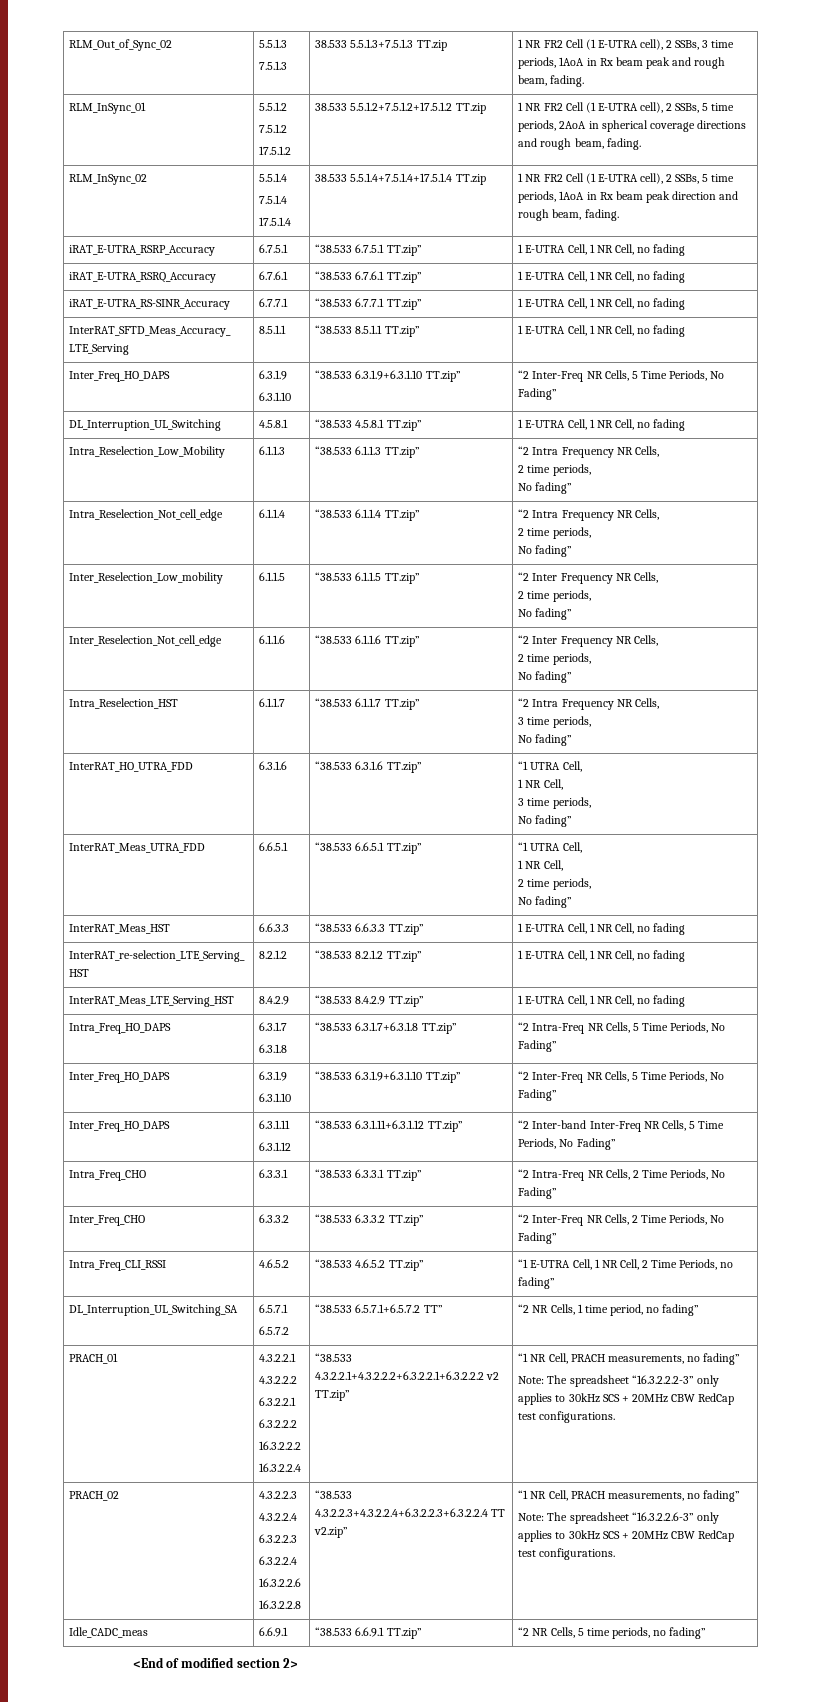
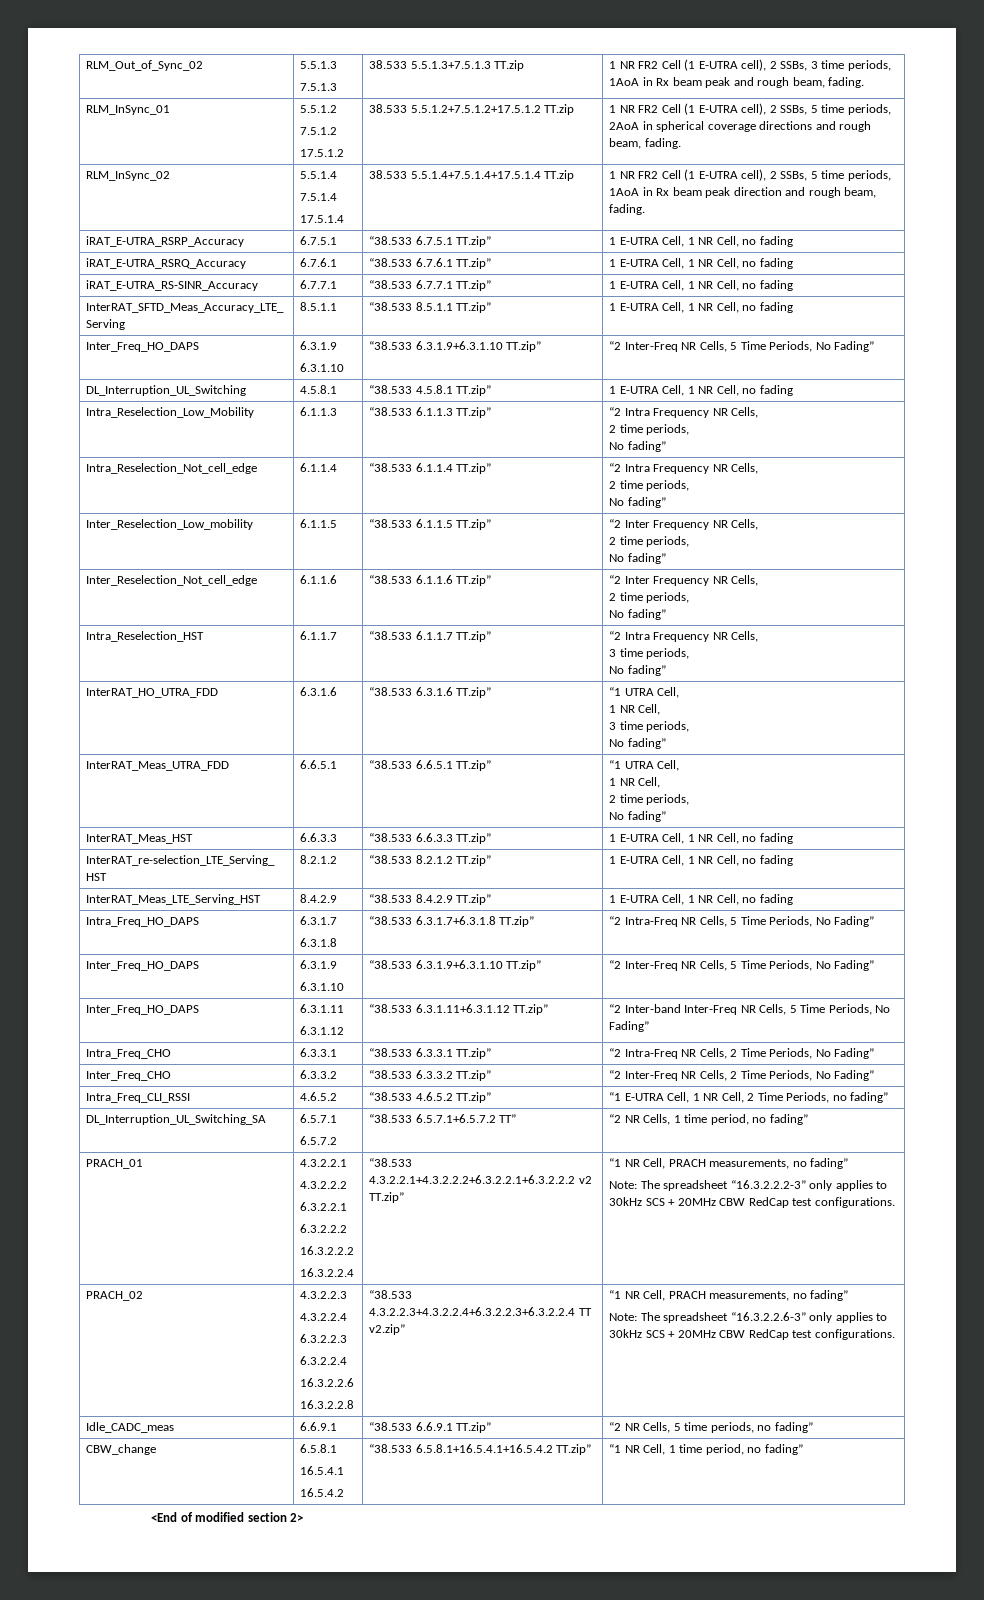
(707, 1633) none -> [85,1444,156,1455] [299,1444,337,1453] [299,1466,344,1475] [299,1488,344,1497] [368,1444,592,1455] [608,1444,803,1455] // CBW_change | 6.5.8.1 // 16.5.4.1 // 16.5.4.2 | “38.533 6.5.8.1+16.5.4.1+16.5.4.2 TT.zip” | “1 NR Cell, 1 time period, no fading”

